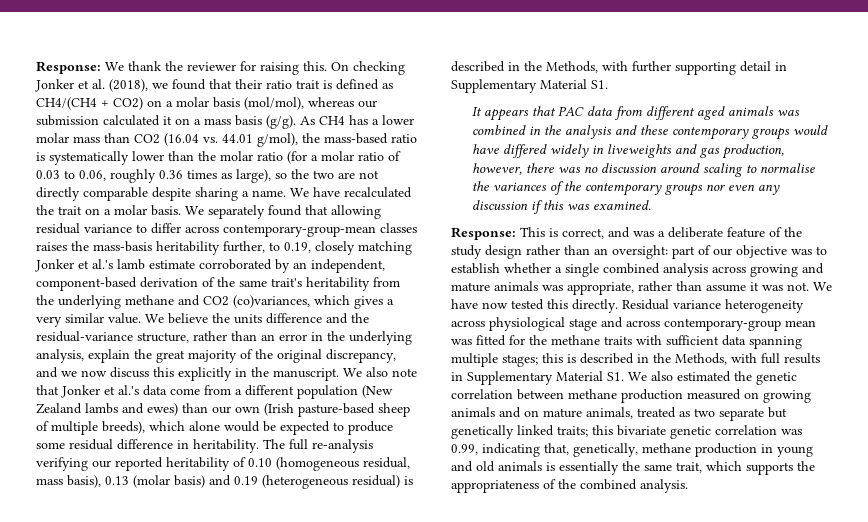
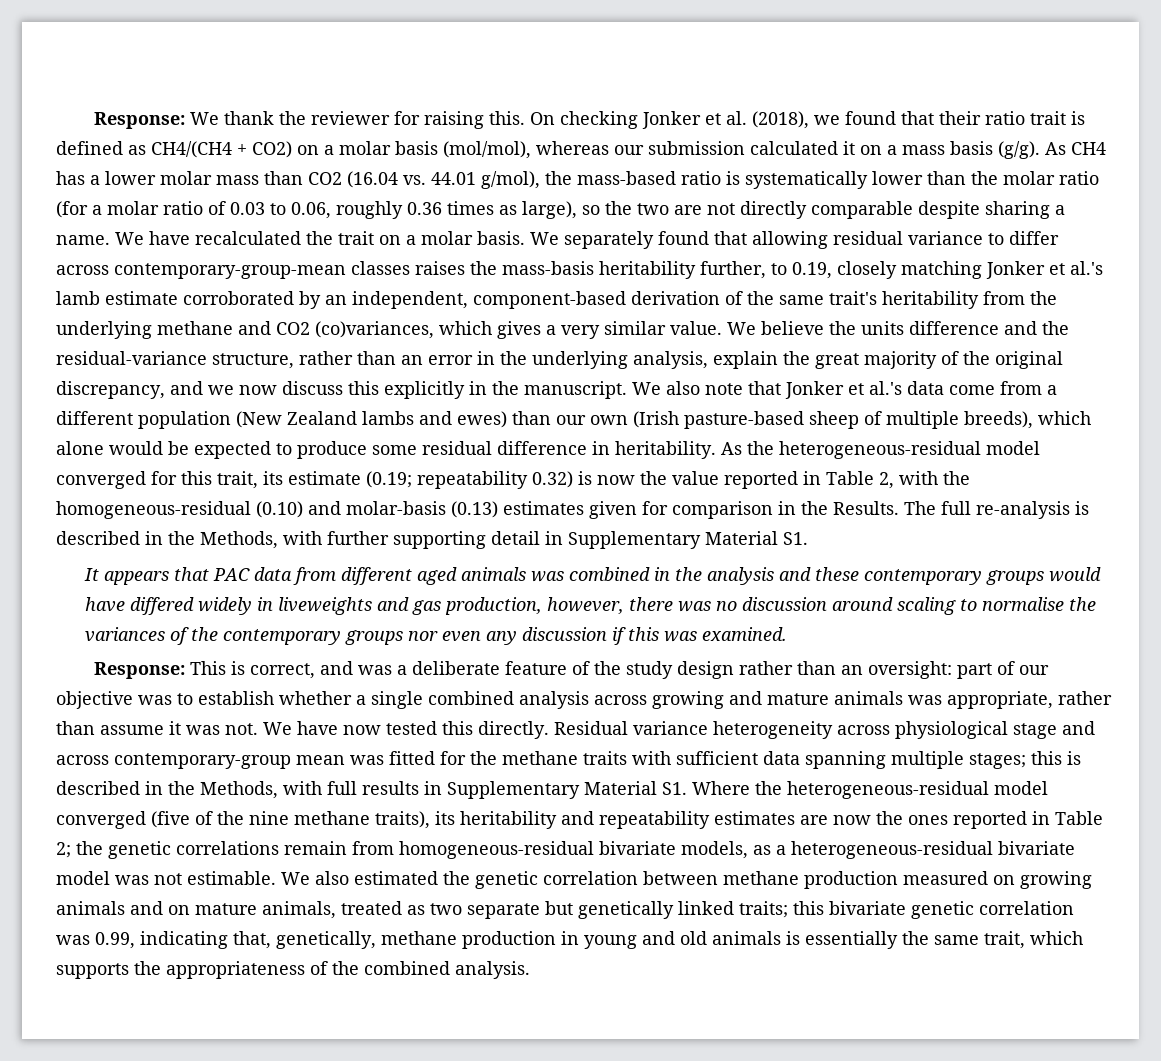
[263,439,373,453] [36,457,410,471] [36,475,400,489] The full re-analysis verifying our reported heritability of 0.10 (homogeneous residual, mass basis), 0.13 (molar basis) and 0.19 (heterogeneous residual) -> [721,441,1040,459] [56,471,970,489] [56,501,1070,519] As the heterogeneous-residual model converged for this trait, its estimate (0.19; repeatability 0.32) is now the value reported in Table 2, with the homogeneous-residual (0.10) and molar-basis (0.13) estimates given for comparison in the Results. The full re-analysis
(624, 376) none -> [692,781,1048,799] [56,811,1103,829] [56,841,1075,859] [56,871,276,885] Where the heterogeneous-residual model converged (five of the nine methane traits), its heritability and repeatability estimates are now the ones reported in Table 2; the genetic correlations remain from homogeneous-residual bivariate models, as a heterogeneous-residual bivariate model was not estimable.

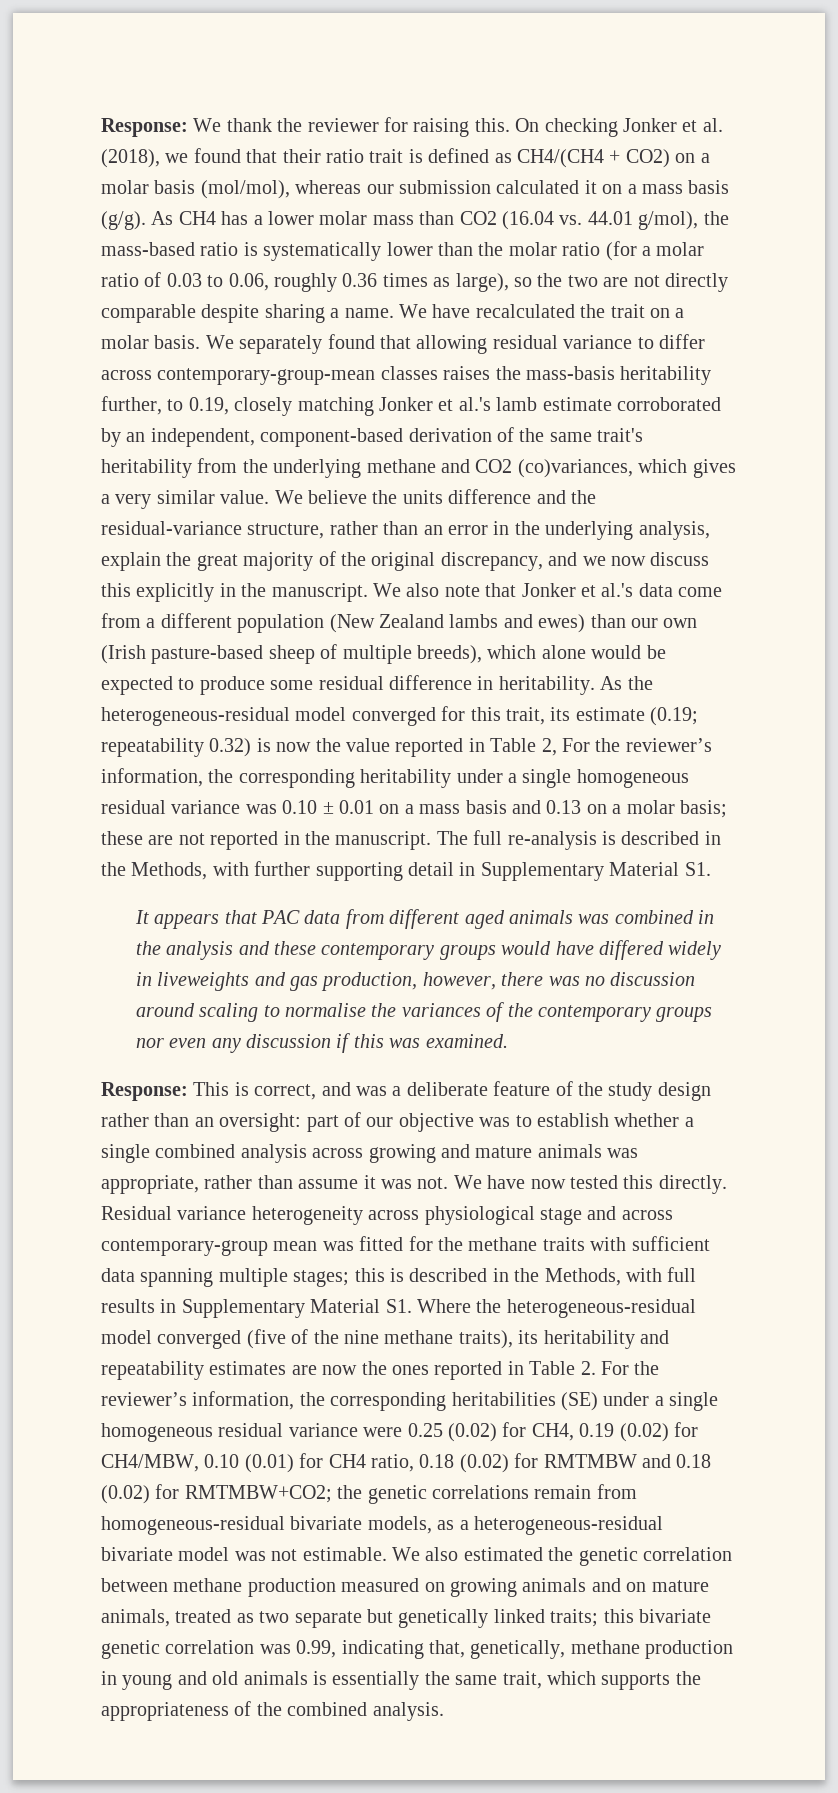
[899,471,970,485] [56,501,899,519] with the homogeneous-residual (0.10) and molar-basis (0.13) estimates given for comparison in the Results. -> [561,738,712,752] [101,768,689,788] [101,800,727,818] [101,831,432,850] For the reviewer’s information, the corresponding heritability under a single homogeneous residual variance was 0.10 ± 0.01 on a mass basis and 0.13 on a molar basis; these are not reported in the manuscript.
[56,842,71,858] 2; -> [580,1361,660,1375] [101,1391,719,1411] [101,1422,698,1442] [101,1453,712,1473] [101,1484,332,1504] 2. For the reviewer’s information, the corresponding heritabilities (SE) under a single homogeneous residual variance were 0.25 (0.02) for CH4, 0.19 (0.02) for CH4/MBW, 0.10 (0.01) for CH4 ratio, 0.18 (0.02) for RMTMBW and 0.18 (0.02) for RMTMBW+CO2;

